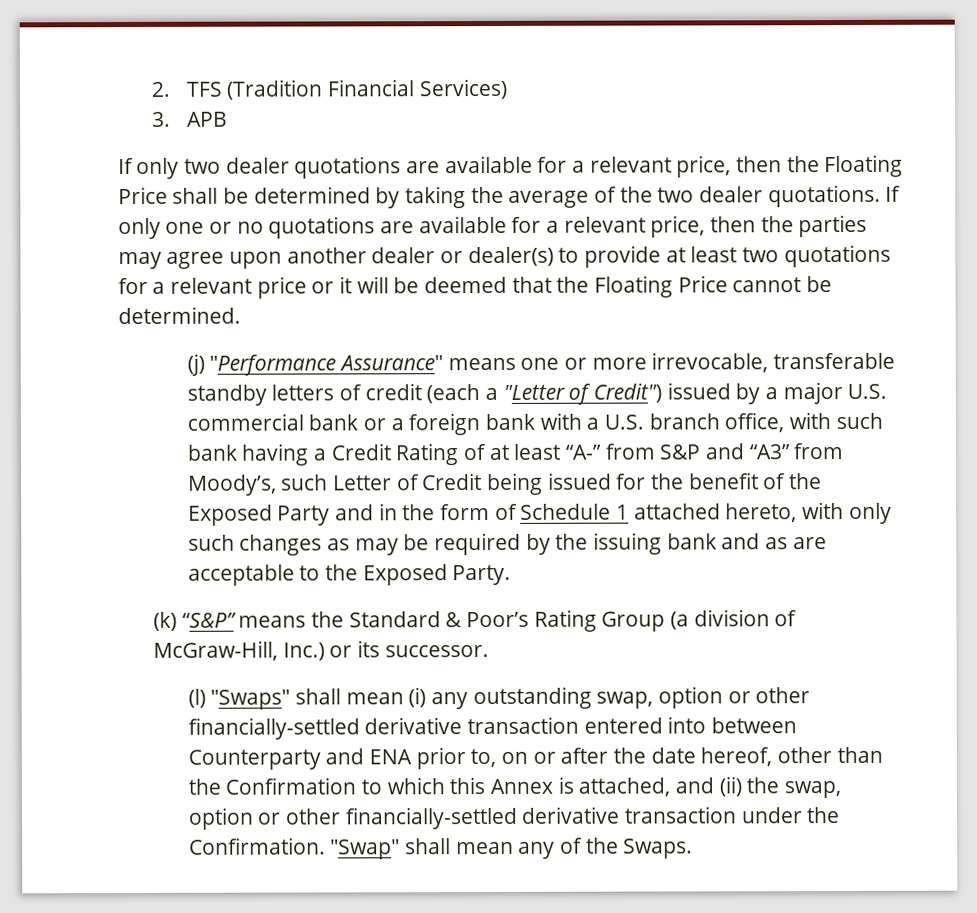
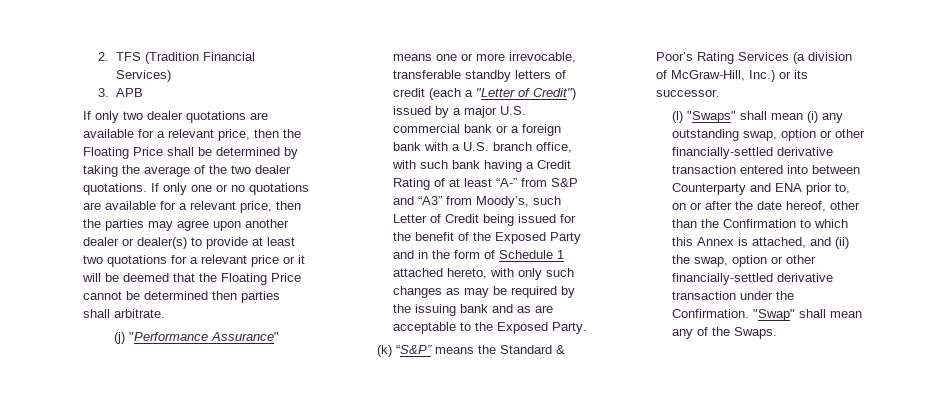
[117,306,241,325] determined. -> [143,291,280,303] [82,309,165,318] determined then parties shall arbitrate.
[601,611,666,632] Group -> [738,52,790,61] Services

